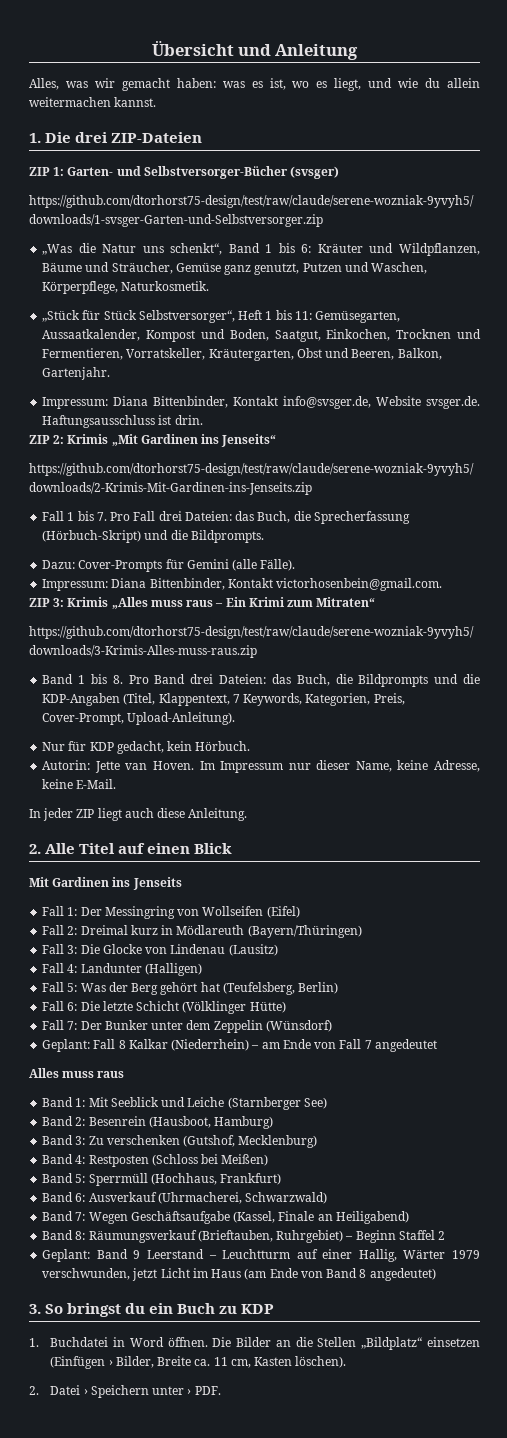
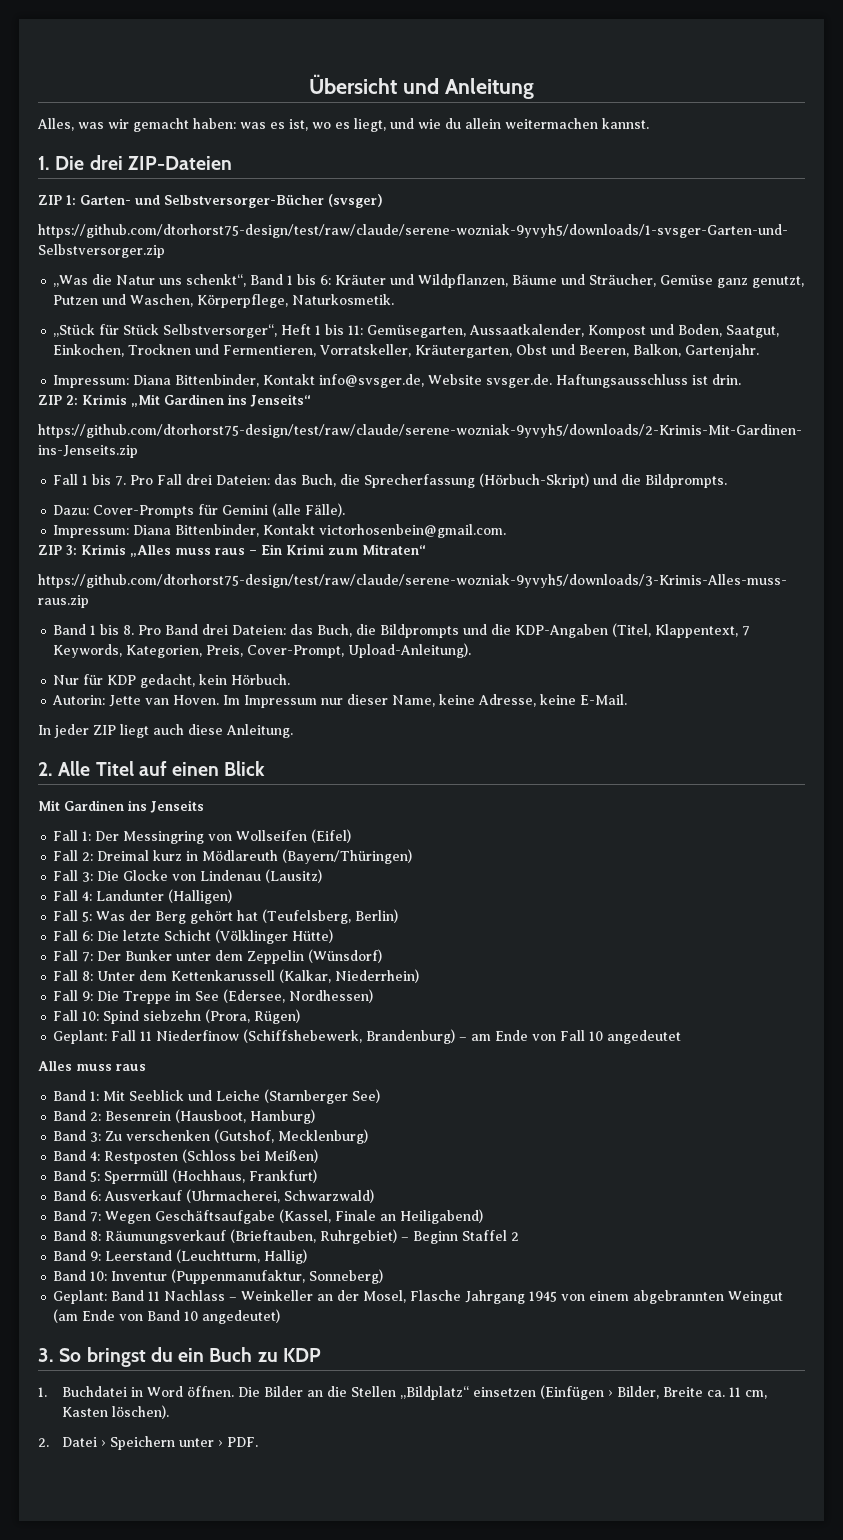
[42,1039,250,1052] Geplant: Fall 8 Kalkar (Niederrhein) -> [53,969,420,983] [53,989,374,1004] [53,1009,301,1024] [53,1029,456,1044] Fall 8: Unter dem Kettenkarussell (Kalkar, Niederrhein) // Fall 9: Die Treppe im See (Edersee, Nordhessen) // Fall 10: Spind siebzehn (Prora, Rügen) // Geplant: Fall 11 Niederfinow (Schiffshebewerk, Brandenburg)
[364,1040,372,1049] 7 -> [589,1031,604,1041] 10
[42,1249,480,1262] [42,1268,242,1281] Geplant: Band 9 Leerstand – Leuchtturm auf einer Hallig, Wärter 1979 verschwunden, jetzt Licht im Haus -> [53,1249,308,1264] [53,1269,384,1284] [53,1290,784,1304] Band 9: Leerstand (Leuchtturm, Hallig) // Band 10: Inventur (Puppenmanufaktur, Sonneberg) // Geplant: Band 11 Nachlass – Weinkeller an der Mosel, Flasche Jahrgang 1945 von einem abgebrannten Weingut
[359,1269,367,1278] 8 -> [184,1311,199,1321] 10

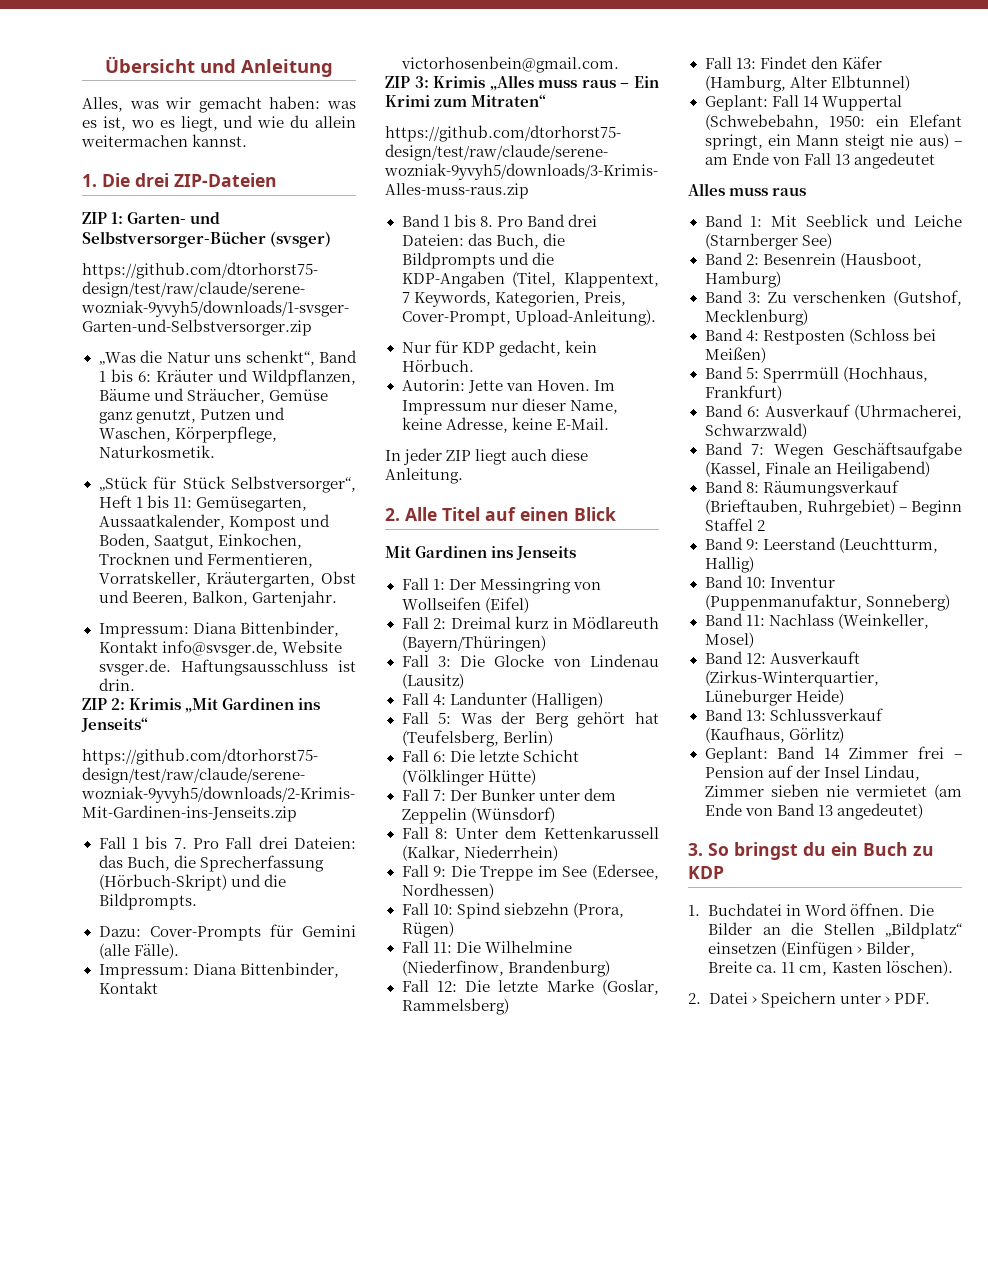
[53,1029,456,1044] Geplant: Fall 11 Niederfinow (Schiffshebewerk, Brandenburg) -> [401,941,572,953] [401,960,610,977] [401,979,659,995] [401,998,509,1015] [704,56,882,69] [704,75,910,92] [704,95,902,111] [704,114,962,130] [704,133,949,150] Fall 11: Die Wilhelmine (Niederfinow, Brandenburg) // Fall 12: Die letzte Marke (Goslar, Rammelsberg) // Fall 13: Findet den Käfer (Hamburg, Alter Elbtunnel) // Geplant: Fall 14 Wuppertal (Schwebebahn, 1950: ein Elefant springt, ein Mann steigt nie aus)
[589,1031,604,1041] 10 -> [834,154,850,165] 13
[53,1290,784,1304] Geplant: Band 11 Nachlass – Weinkeller an der Mosel, Flasche Jahrgang 1945 von einem abgebrannten Weingut -> [704,613,929,629] [704,632,754,648] [704,651,860,664] [704,670,879,687] [704,689,844,706] [704,708,883,721] [704,727,844,743] [704,746,962,763] [704,765,920,781] [704,784,927,797] Band 11: Nachlass (Weinkeller, Mosel) // Band 12: Ausverkauft (Zirkus-Winterquartier, Lüneburger Heide) // Band 13: Schlussverkauf (Kaufhaus, Görlitz) // Geplant: Band 14 Zimmer frei – Pension auf der Insel Lindau, Zimmer sieben nie vermietet
[184,1311,199,1321] 10 -> [817,805,833,816] 13

